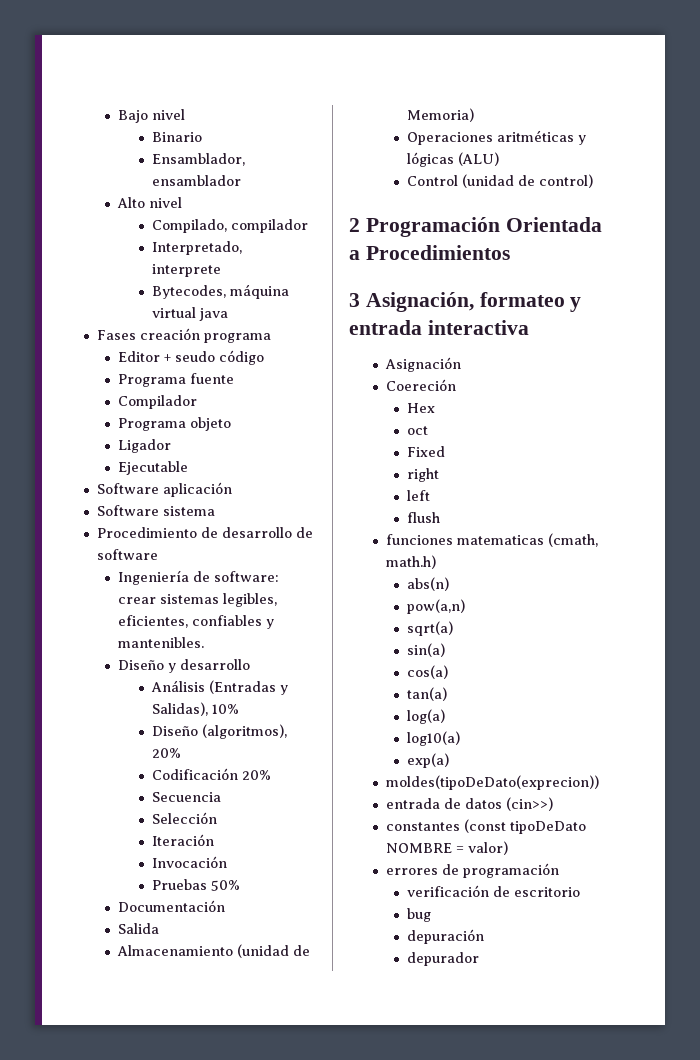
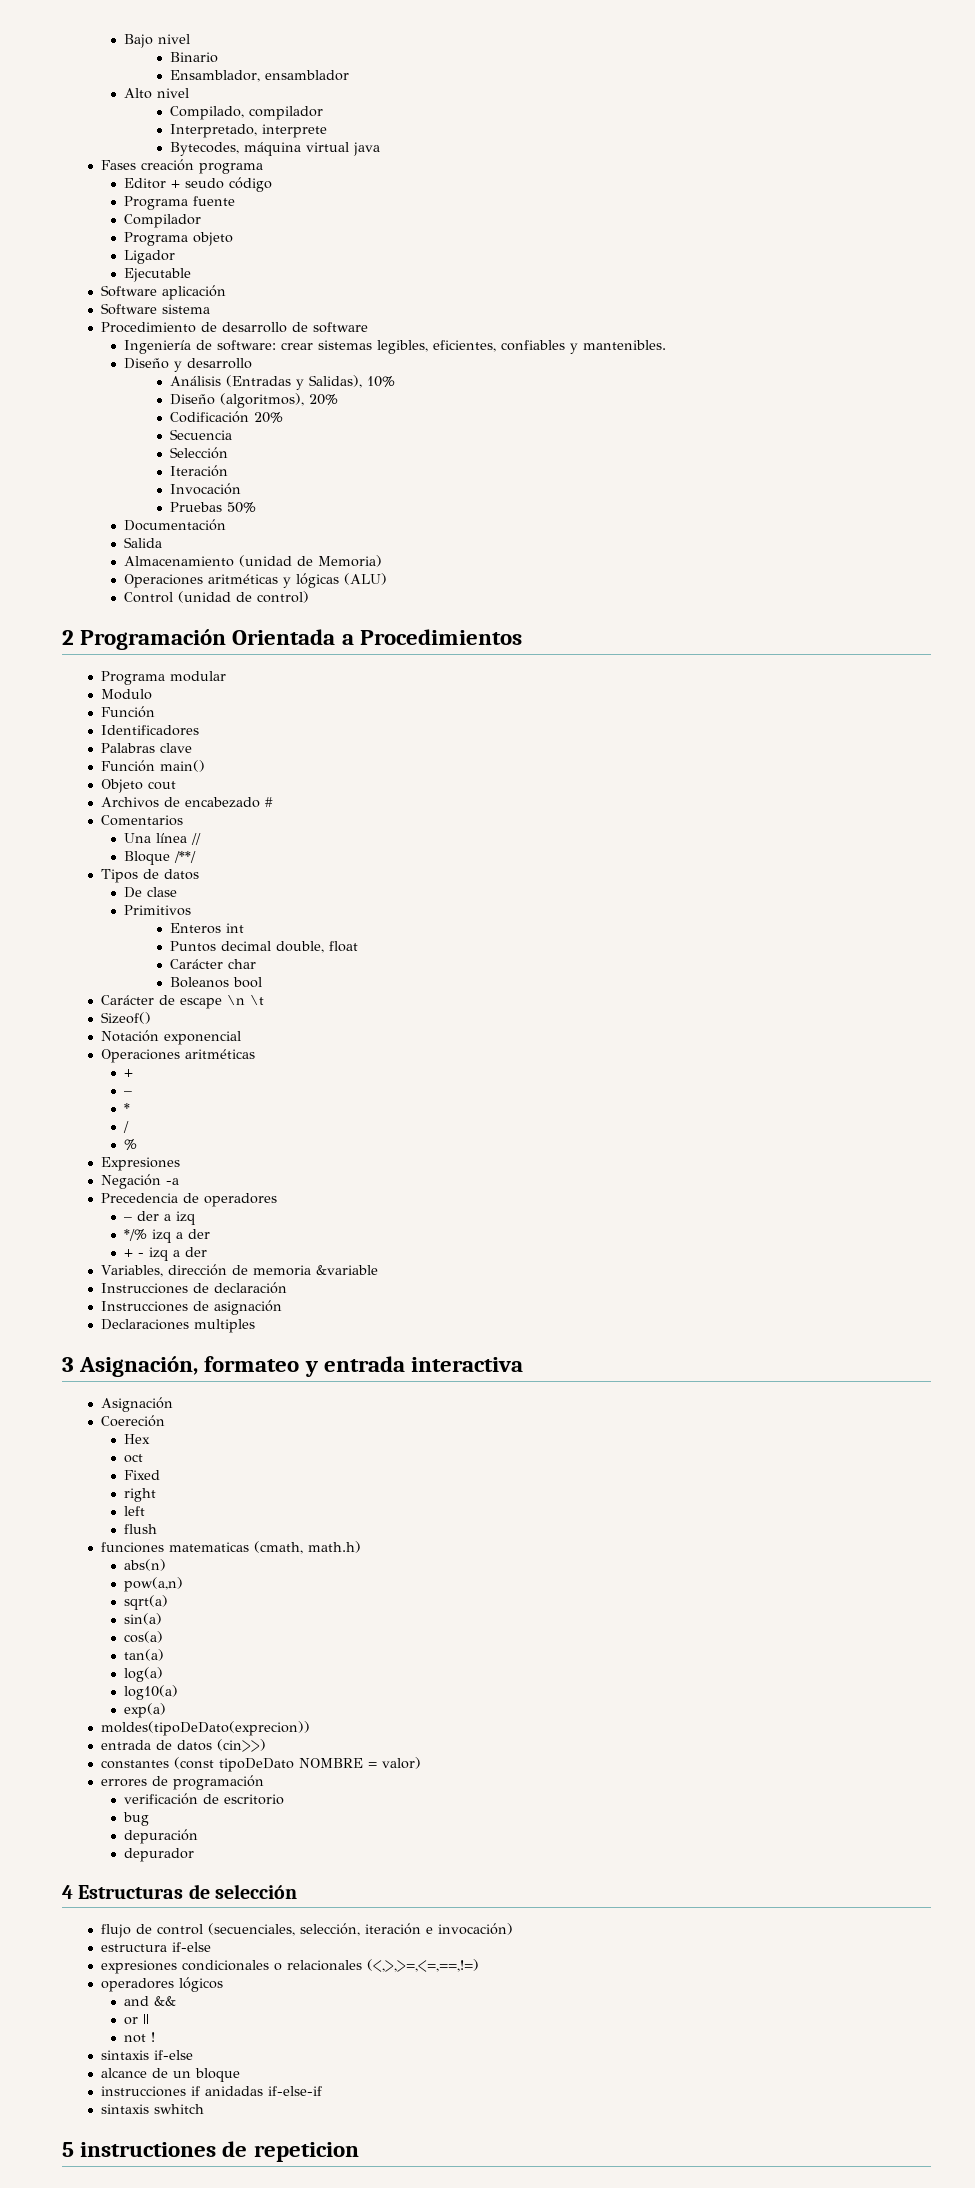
(510, 252) none -> [100,671,226,685] [100,689,152,700] [100,706,155,718] [100,725,199,736] [100,743,192,753] [100,760,205,772] [100,779,176,793] [100,797,273,808] [100,815,183,826] [123,833,201,845] [123,851,196,865] [100,869,199,883] [123,887,177,898] [123,905,191,916] [169,923,244,934] [169,941,358,953] [169,959,256,969] [169,977,262,988] [100,995,264,1009] [100,1012,151,1024] [100,1030,241,1045] [100,1049,255,1063] [123,1069,133,1077] [123,1091,132,1095] [123,1103,130,1113] [122,1121,129,1133] [123,1139,137,1150] [100,1157,180,1171] [100,1174,179,1189] [100,1193,277,1207] [123,1211,196,1225] [123,1229,210,1243] [123,1247,207,1261] [100,1264,378,1277] [100,1282,287,1294] [100,1300,282,1315] [100,1319,255,1333] // Programa modular // Modulo // Función // Identificadores // Palabras clave // Función main() // Objeto cout // Archivos de encabezado # // Comentarios // Una línea // // Bloque /**/ // Tipos de datos // De clase // Primitivos // Enteros int // Puntos decimal double, float // Carácter char // Boleanos bool // Carácter de escape \n \t // Sizeof() // Notación exponencial // Operaciones aritméticas // + // – // * // / // % // Expresiones // Negación -a // Precedencia de operadores // – der a izq // */% izq a der // + - izq a der // Variables, dirección de memoria &variable // Instrucciones de declaración // Instrucciones de asignación // Declaraciones multiples
(480, 959) none -> [62,1884,298,1899] [100,1923,513,1938] [100,1942,211,1952] [100,1959,479,1974] [100,1977,223,1992] [123,1996,176,2006] [123,2014,149,2025] [123,2032,155,2043] [100,2050,193,2060] [100,2068,240,2082] [100,2086,322,2097] [100,2104,204,2114] [62,2141,359,2162] // 4 Estructuras de selección // flujo de control (secuenciales, selección, iteración e invocación) // estructura if-else // expresiones condicionales o relacionales (<,>,>=,<=,==,!=) // operadores lógicos // and && // or || // not ! // sintaxis if-else // alcance de un bloque // instrucciones if anidadas if-else-if // sintaxis swhitch // 5 instructiones de repeticion

